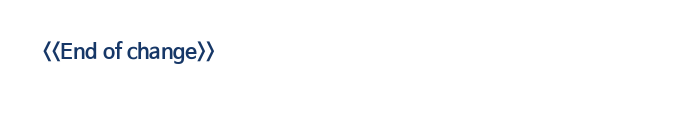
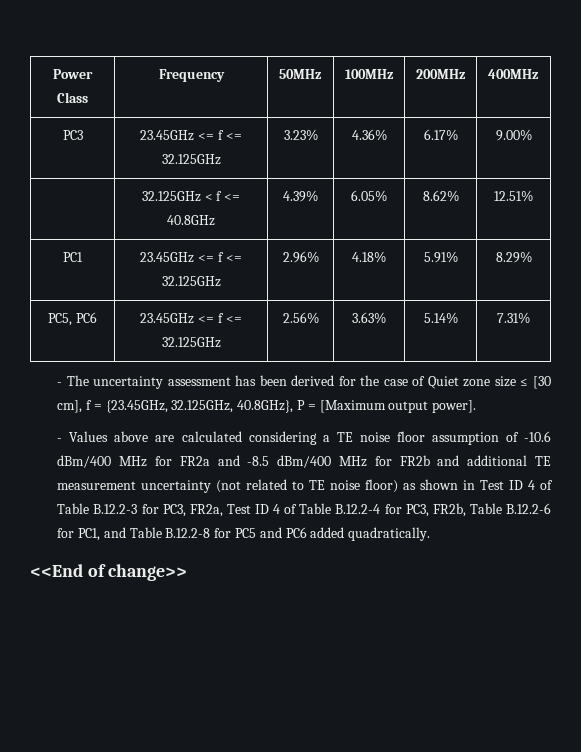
(42, 51) none -> [53,69,93,79] [57,92,88,103] [158,69,225,82] [279,69,322,79] [344,69,394,79] [415,69,466,79] [488,69,539,79] [62,130,83,140] [140,130,242,141] [161,154,221,165] [283,129,318,141] [351,129,387,141] [423,129,458,141] [495,129,532,141] [141,191,241,202] [167,215,215,226] [283,190,318,202] [351,190,387,202] [422,190,459,202] [494,190,533,202] [63,252,83,262] [140,252,242,263] [161,276,221,287] [282,251,319,263] [352,251,386,263] [423,251,458,263] [495,251,532,263] [48,312,97,326] [140,313,242,324] [161,337,221,348] [282,312,319,324] [352,312,386,324] [423,312,458,324] [497,312,530,324] [57,375,551,389] [57,400,477,413] [57,431,551,445] [57,455,551,468] [57,479,553,493] [57,503,551,517] [57,527,431,541] Power Class | Frequency | 50MHz | 100MHz | 200MHz | 400MHz // PC3 | 23.45GHz <= f <= 32.125GHz | 3.23% | 4.36% | 6.17% | 9.00% // | 32.125GHz < f <= 40.8GHz | 4.39% | 6.05% | 8.62% | 12.51% // PC1 | 23.45GHz <= f <= 32.125GHz | 2.96% | 4.18% | 5.91% | 8.29% // PC5, PC6 | 23.45GHz <= f <= 32.125GHz | 2.56% | 3.63% | 5.14% | 7.31% // - The uncertainty assessment has been derived for the case of Quiet zone size ≤ [30 cm], f = {23.45GHz, 32.125GHz, 40.8GHz}, P = [Maximum output power]. // - Values above are calculated considering a TE noise floor assumption of -10.6 dBm/400 MHz for FR2a and -8.5 dBm/400 MHz for FR2b and additional TE measurement uncertainty (not related to TE noise floor) as shown in Test ID 4 of Table B.12.2-3 for PC3, FR2a, Test ID 4 of Table B.12.2-4 for PC3, FR2b, Table B.12.2-6 for PC1, and Table B.12.2-8 for PC5 and PC6 added quadratically. //

